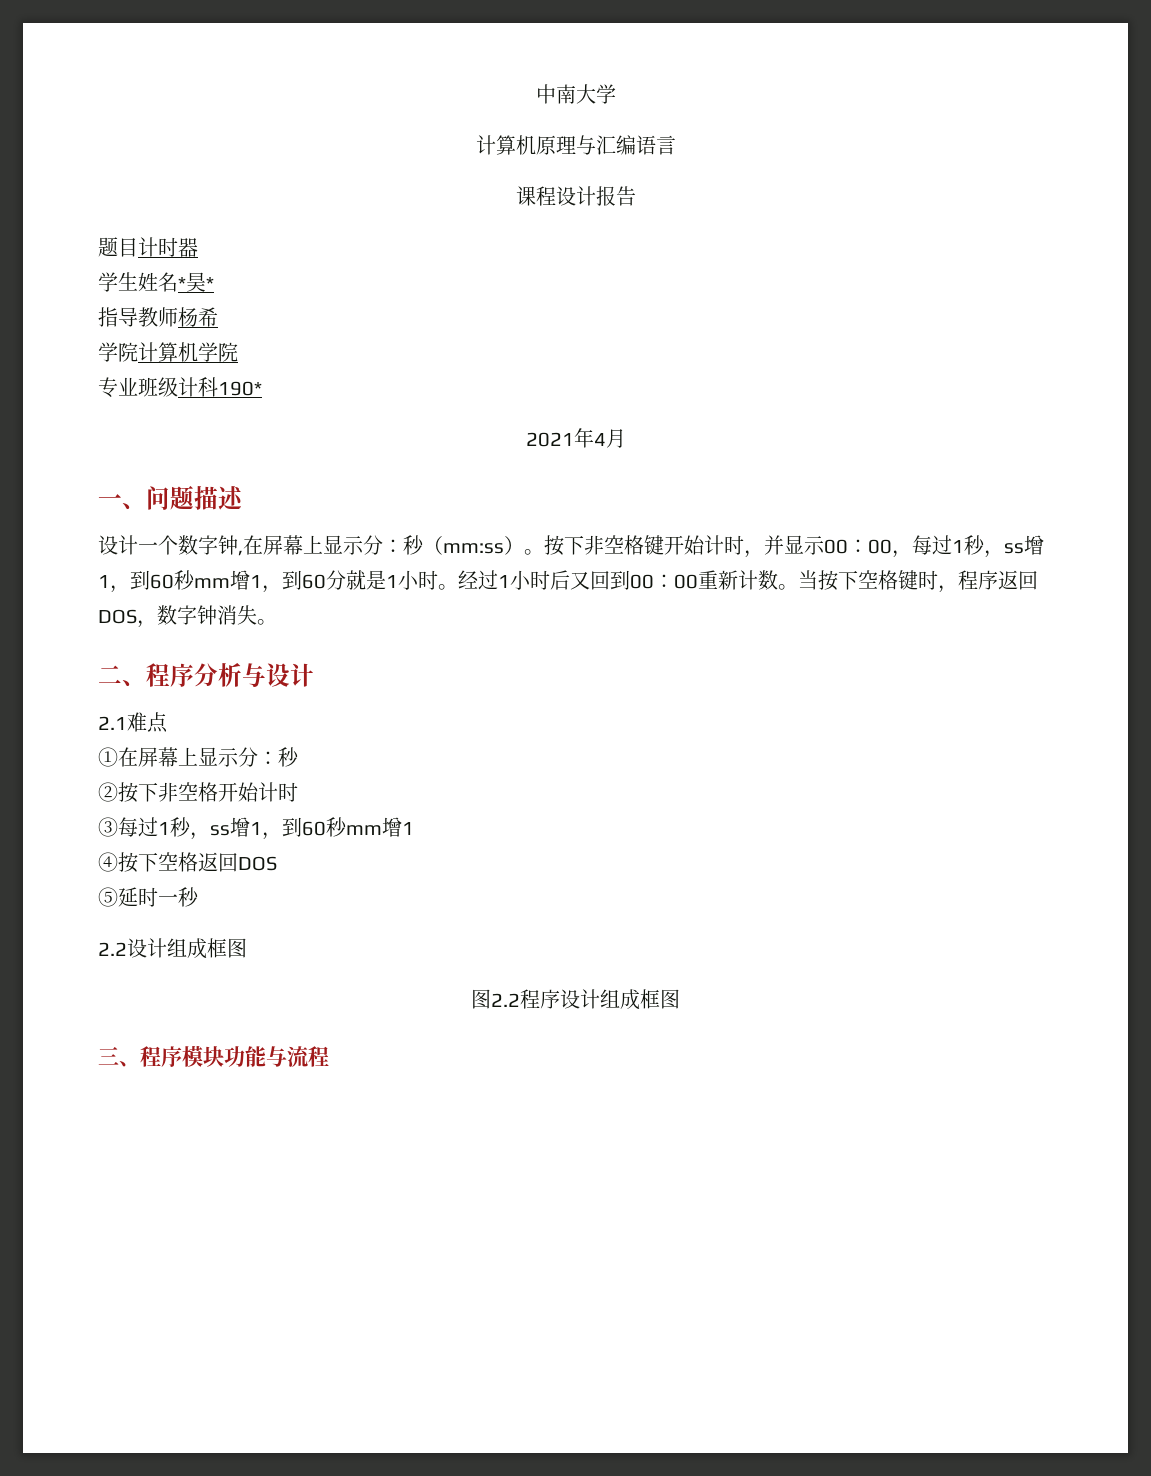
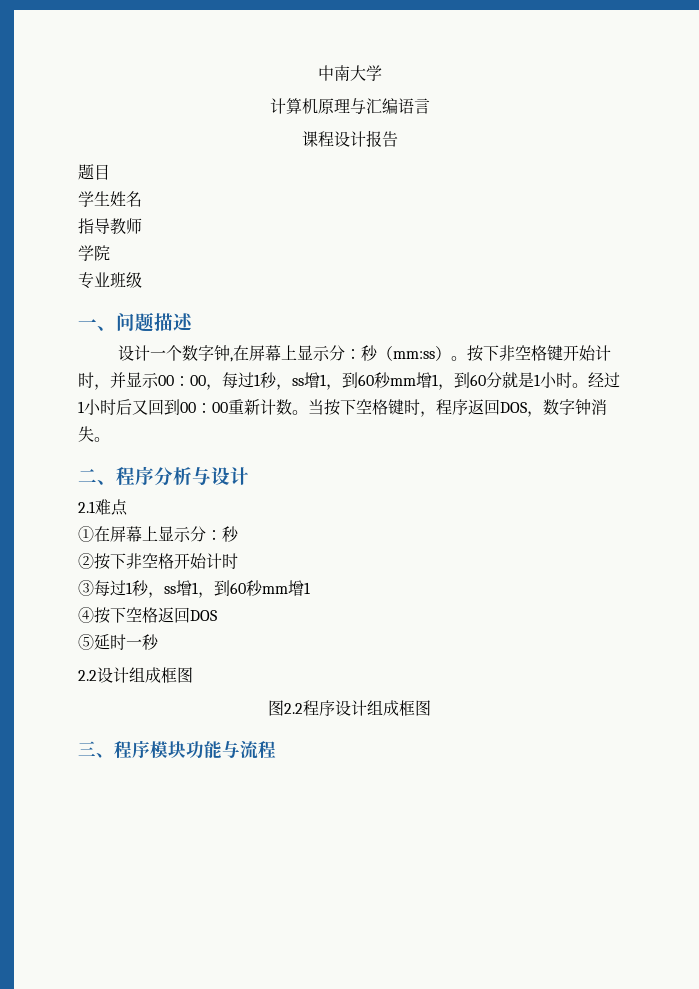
[138,237,198,257] 计时器 -> (110, 172) none
[178,272,214,292] *昊* -> (142, 199) none
[178,307,218,327] [98,342,238,362] 杨希 // 学院计算机学院 -> [78,245,110,261] // 学院
[178,377,262,397] [525,428,626,448] 计科190* // 2021年4月 -> (142, 280) none

